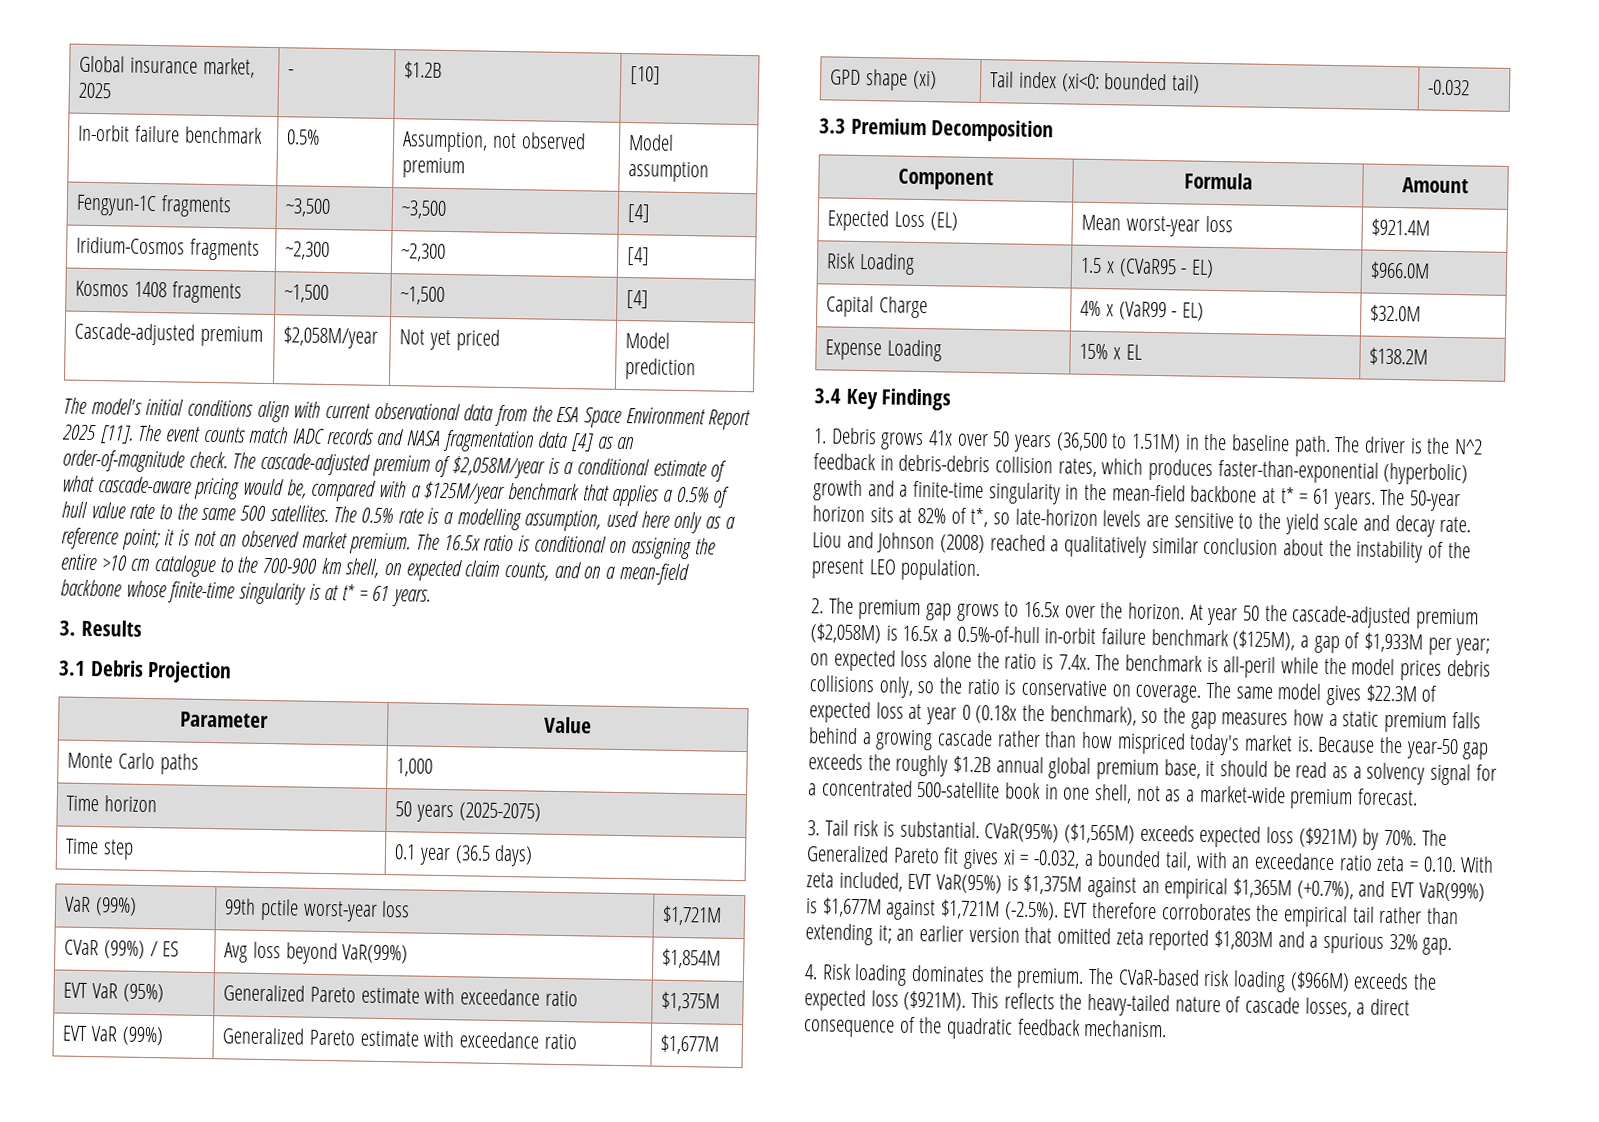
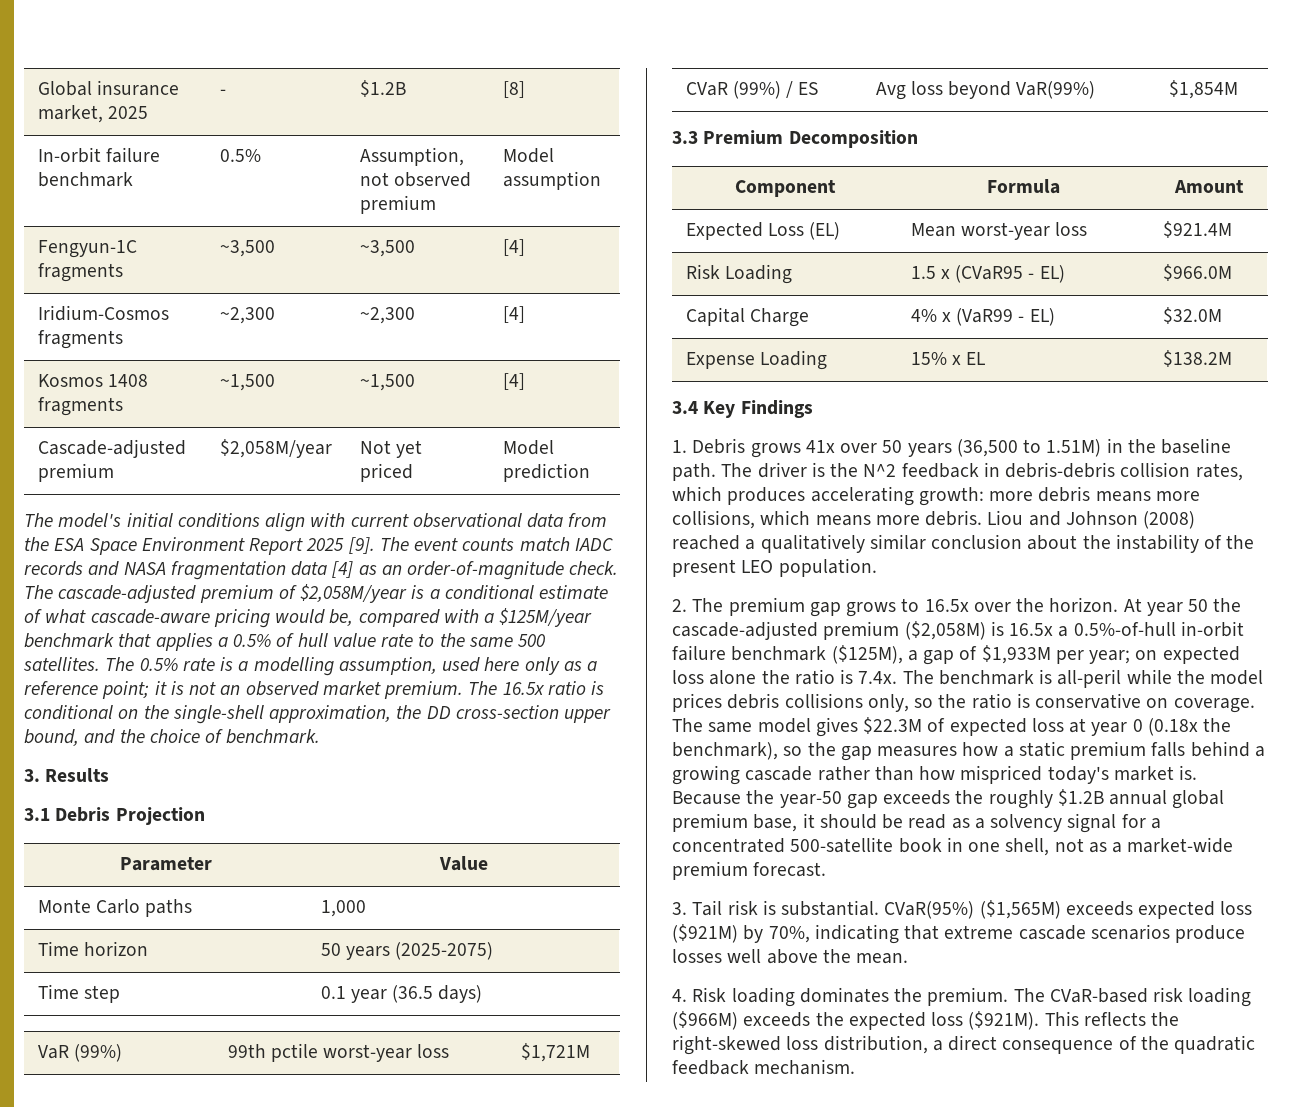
[630,66,662,85] [10] -> [502,81,525,98] [8]
[99,425,134,444] [11]. -> [348,537,375,554] [9].
[631,537,716,560] [60,553,689,586] [60,579,432,607] assigning the entire >10 cm catalogue to the 700-900 km shell, on expected claim counts, and on a mean-field backbone whose finite-time singularity is at t* = 61 years. -> [143,705,612,724] [24,729,321,746] the single-shell approximation, the DD cross-section upper bound, and the choice of benchmark.
[63,982,164,1003] [223,984,578,1007] [661,991,721,1012] [62,1025,164,1046] [222,1027,577,1050] [660,1034,720,1055] [830,69,937,91] [990,71,1200,94] [1427,79,1471,96] // EVT VaR (95%) | Generalized Pareto estimate with exceedance ratio | $1,375M // EVT VaR (99%) | Generalized Pareto estimate with exceedance ratio | $1,677M // GPD shape (xi) | Tail index (xi<0: bounded tail) | -0.032 -> (1238, 89) none
[1217,460,1469,486] [813,479,1462,512] [812,505,1472,537] faster-than-exponential (hyperbolic) growth and a finite-time singularity in the mean-field backbone at t* = 61 years. The 50-year horizon sits at 82% of t*, so late-horizon levels are sensitive to the yield scale and decay rate. -> [810,486,1200,506] [672,510,983,529] accelerating growth: more debris means more collisions, which means more debris.
[1384,829,1447,846] [806,845,1495,873] [806,871,1485,902] [806,897,1460,928] [805,923,1453,956] 70%. The Generalized Pareto fit gives xi = -0.032, a bounded tail, with an exceedance ratio zeta = 0.10. With zeta included, EVT VaR(95%) is $1,375M against an empirical $1,365M (+0.7%), and EVT VaR(99%) is $1,677M against $1,721M (-2.5%). EVT therefore corroborates the empirical tail rather than extending it; an earlier version that omitted zeta reported $1,803M and a spurious 32% gap. -> [768,924,1246,944] [672,949,909,964] 70%, indicating that extreme cascade scenarios produce losses well above the mean.
[1087,993,1352,1018] heavy-tailed nature of cascade losses, -> [672,1035,928,1055] right-skewed loss distribution,

